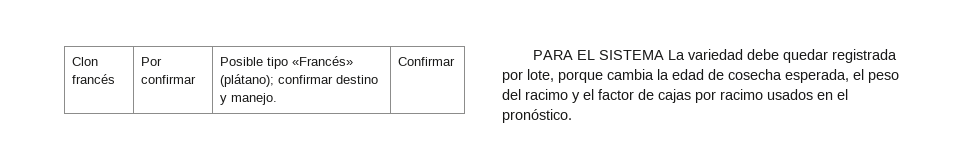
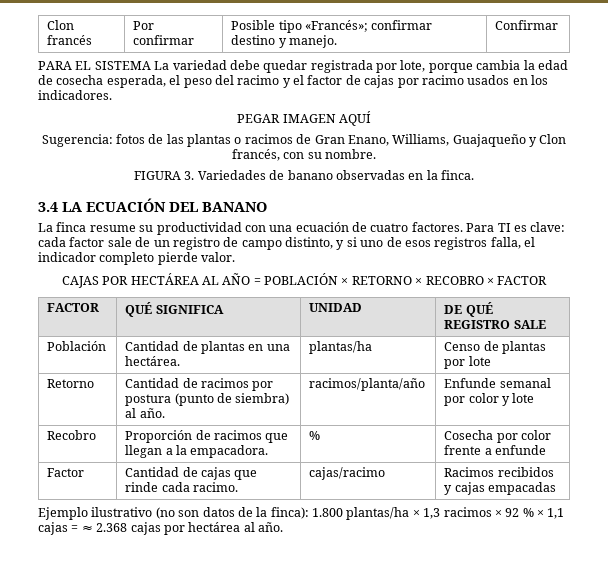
[292,56,354,66] [220,74,275,87] «Francés» (plátano); -> [305,20,369,32] «Francés»;
[837,89,848,100] [502,109,572,123] el pronóstico. -> [531,75,548,85] [38,90,112,100] [237,111,371,126] [41,134,567,147] [231,149,377,161] [134,170,474,180] [38,198,267,212] [38,222,566,235] [38,237,535,250] [38,252,236,265] [61,273,548,288] [47,303,100,312] [125,302,224,317] [309,303,363,312] [444,302,493,317] [444,320,546,329] [47,341,107,351] [125,341,290,354] [125,356,181,366] [309,341,373,354] [444,341,547,354] [444,356,491,369] [47,379,95,388] [125,378,274,391] [125,393,290,406] [125,408,165,418] [309,378,426,391] [444,378,551,388] [444,393,535,406] [47,430,97,440] [125,430,289,443] [125,445,269,458] [309,431,321,440] [444,430,552,443] [444,445,547,455] [47,468,85,477] [125,467,258,480] [125,482,239,492] [309,467,386,480] [444,467,554,477] [444,482,557,495] [38,507,565,520] [38,522,283,535] los indicadores. // PEGAR IMAGEN AQUÍ // Sugerencia: fotos de las plantas o racimos de Gran Enano, Williams, Guajaqueño y Clon francés, con su nombre. // FIGURA 3. Variedades de banano observadas en la finca. // 3.4 LA ECUACIÓN DEL BANANO // La finca resume su productividad con una ecuación de cuatro factores. Para TI es clave: cada factor sale de un registro de campo distinto, y si uno de esos registros falla, el indicador completo pierde valor. // CAJAS POR HECTÁREA AL AÑO = POBLACIÓN × RETORNO × RECOBRO × FACTOR // FACTOR | QUÉ SIGNIFICA | UNIDAD | DE QUÉ REGISTRO SALE // Población | Cantidad de plantas en una hectárea. | plantas/ha | Censo de plantas por lote // Retorno | Cantidad de racimos por postura (punto de siembra) al año. | racimos/planta/año | Enfunde semanal por color y lote // Recobro | Proporción de racimos que llegan a la empacadora. | % | Cosecha por color frente a enfunde // Factor | Cantidad de cajas que rinde cada racimo. | cajas/racimo | Racimos recibidos y cajas empacadas // Ejemplo ilustrativo (no son datos de la finca): 1.800 plantas/ha × 1,3 racimos × 92 % × 1,1 cajas = ≈ 2.368 cajas por hectárea al año.

